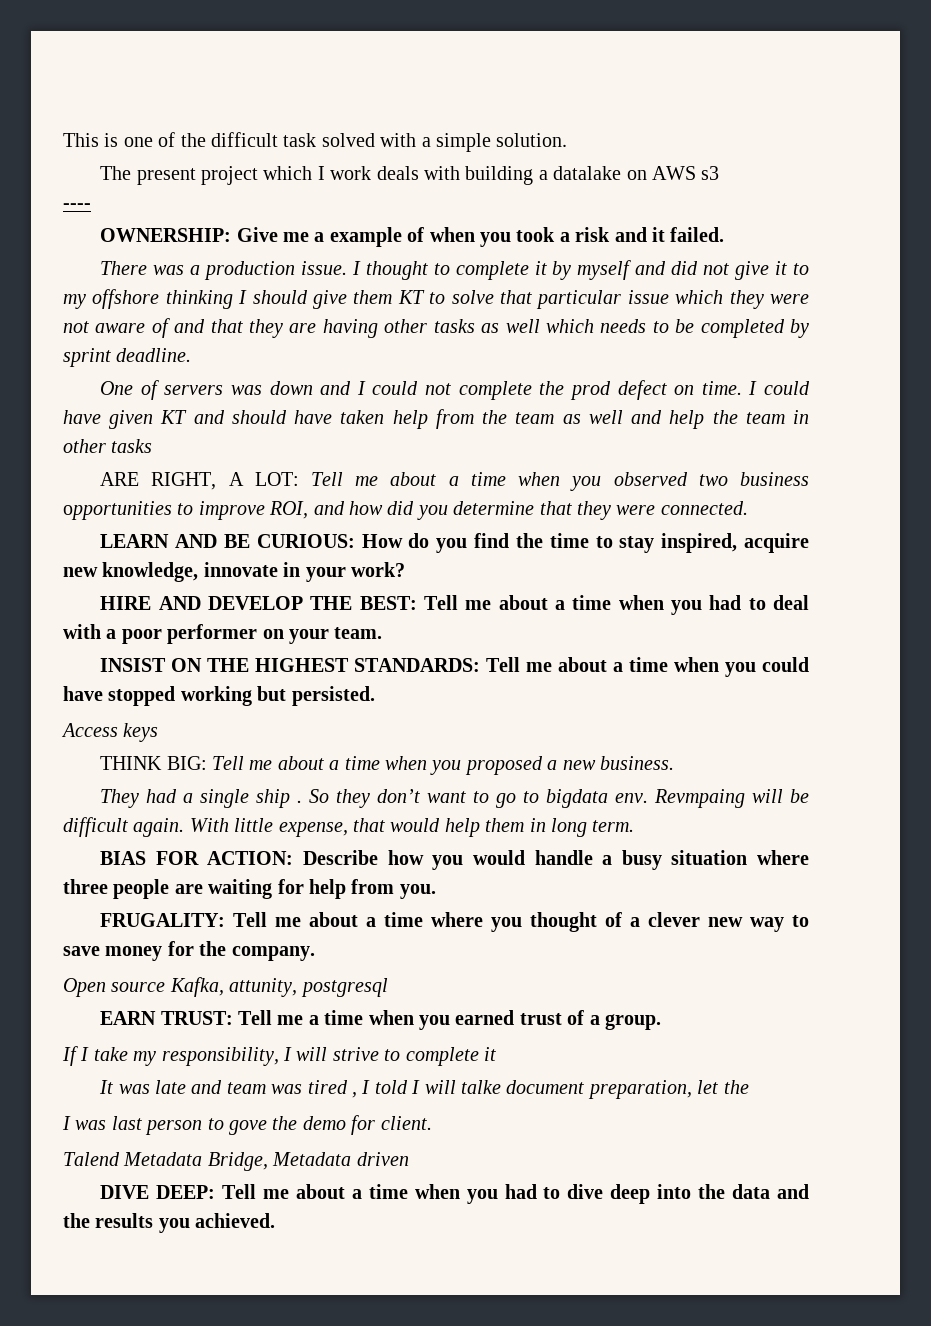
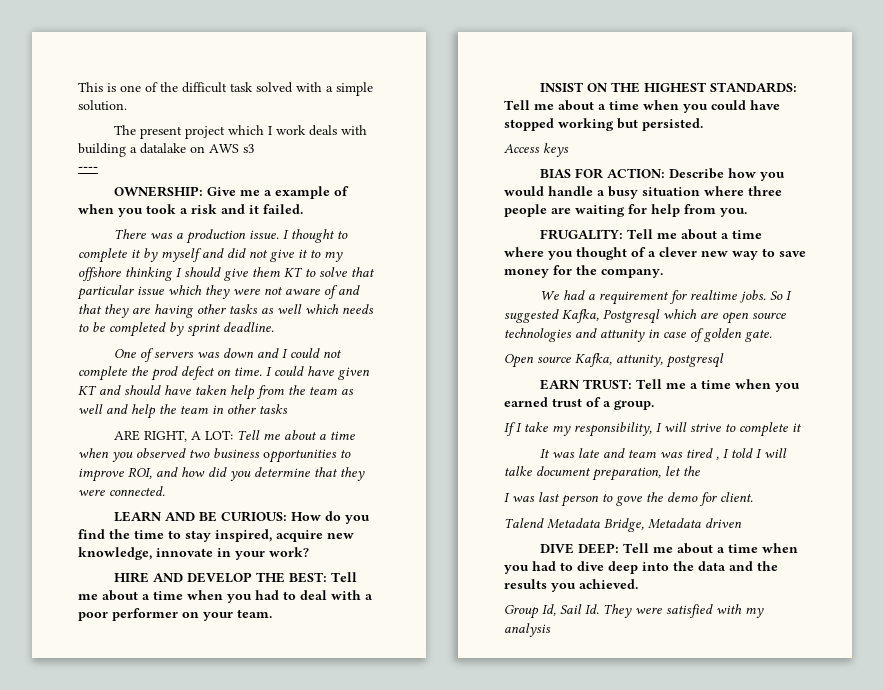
[100,756,674,775] [100,789,809,808] [63,817,635,837] // THINK BIG: Tell me about a time when you proposed a new business. // They had a single ship . So they don’t want to go to bigdata env. Revmpaing will be difficult again. With little expense, that would help them in long term. -> (569, 150) none
(315, 953) none -> [540,290,793,305] [504,309,786,324] [504,328,772,342] // We had a requirement for realtime jobs. So I suggested Kafka, Postgresql which are open source technologies and attunity in case of golden gate.
(276, 1220) none -> [504,604,764,619] [504,623,551,637] // Group Id, Sail Id. They were satisfied with my analysis

